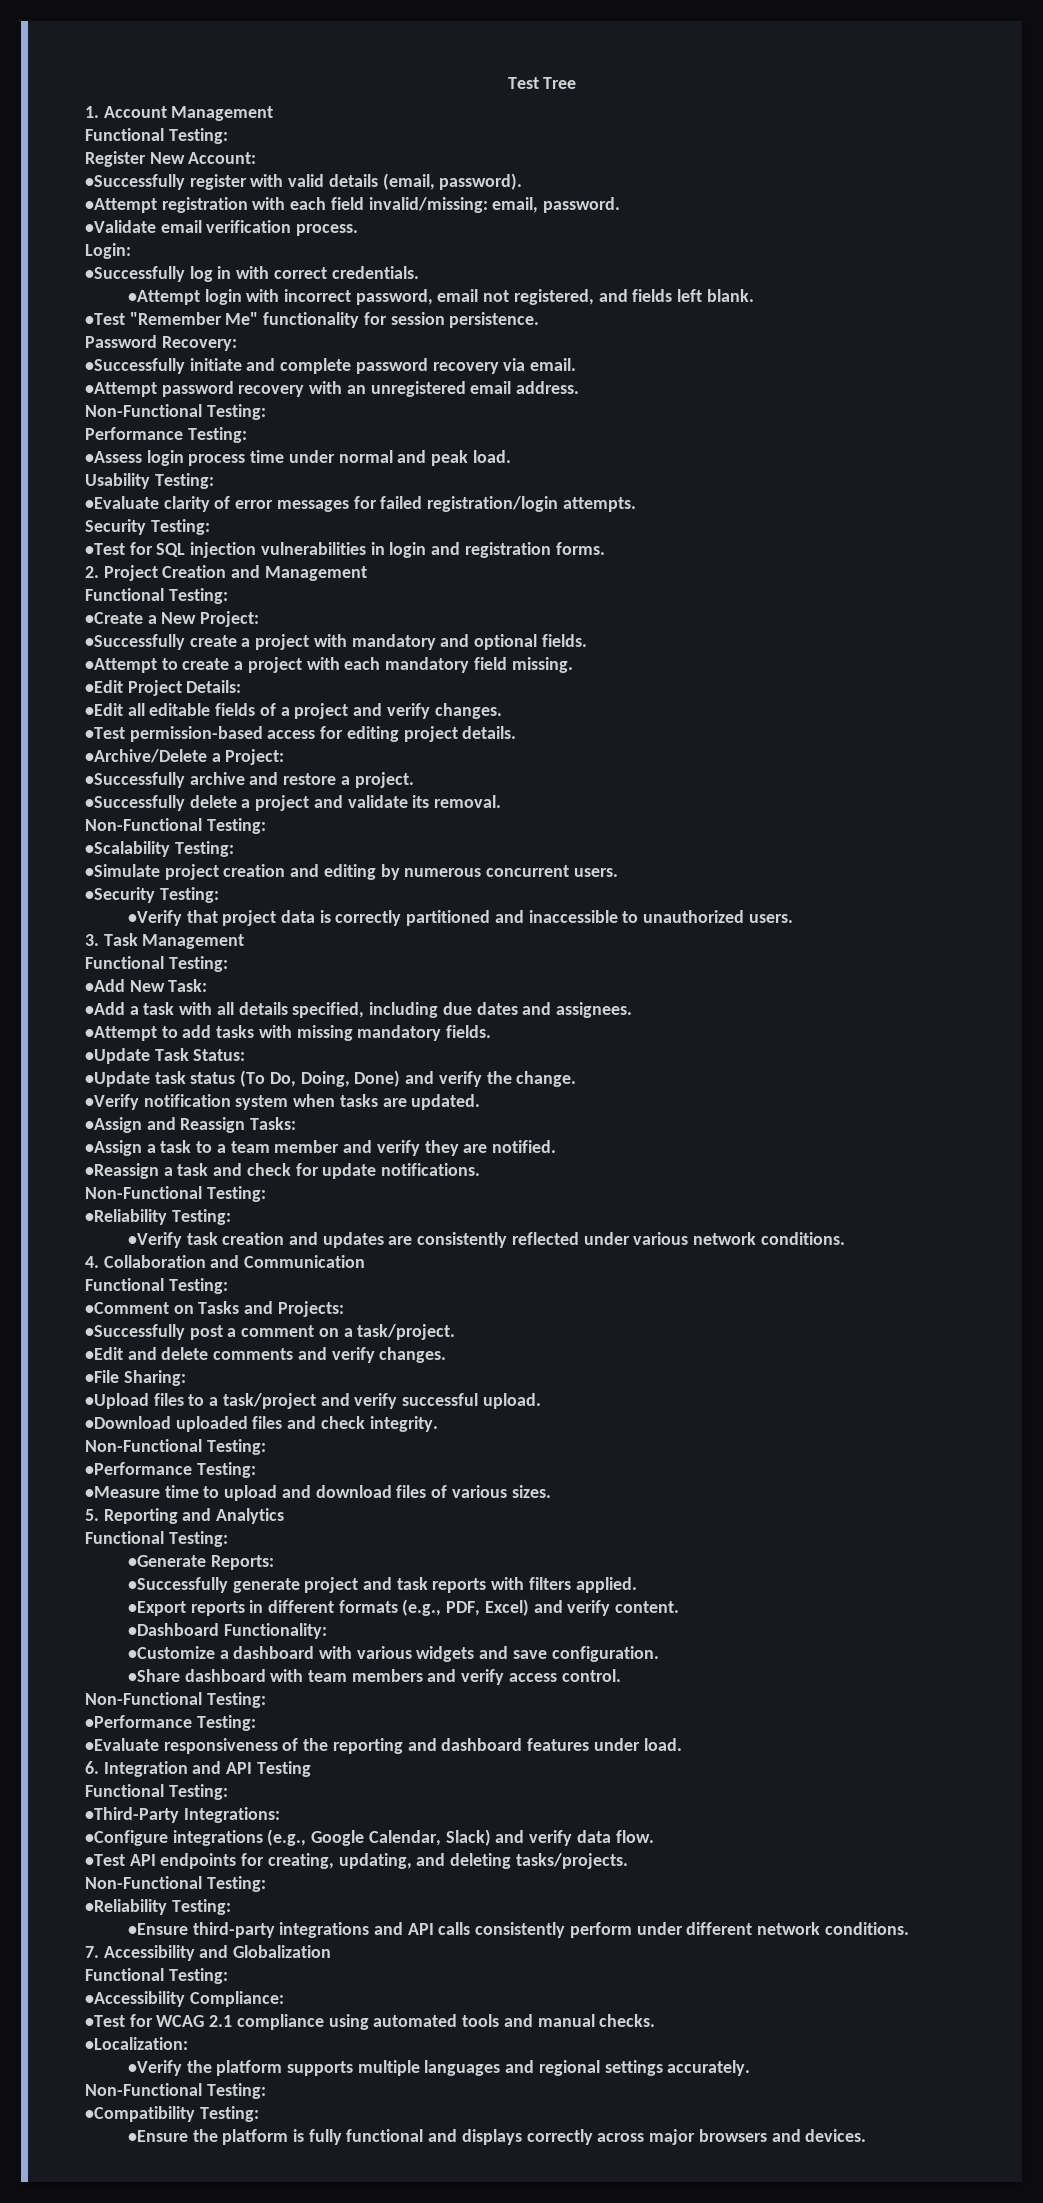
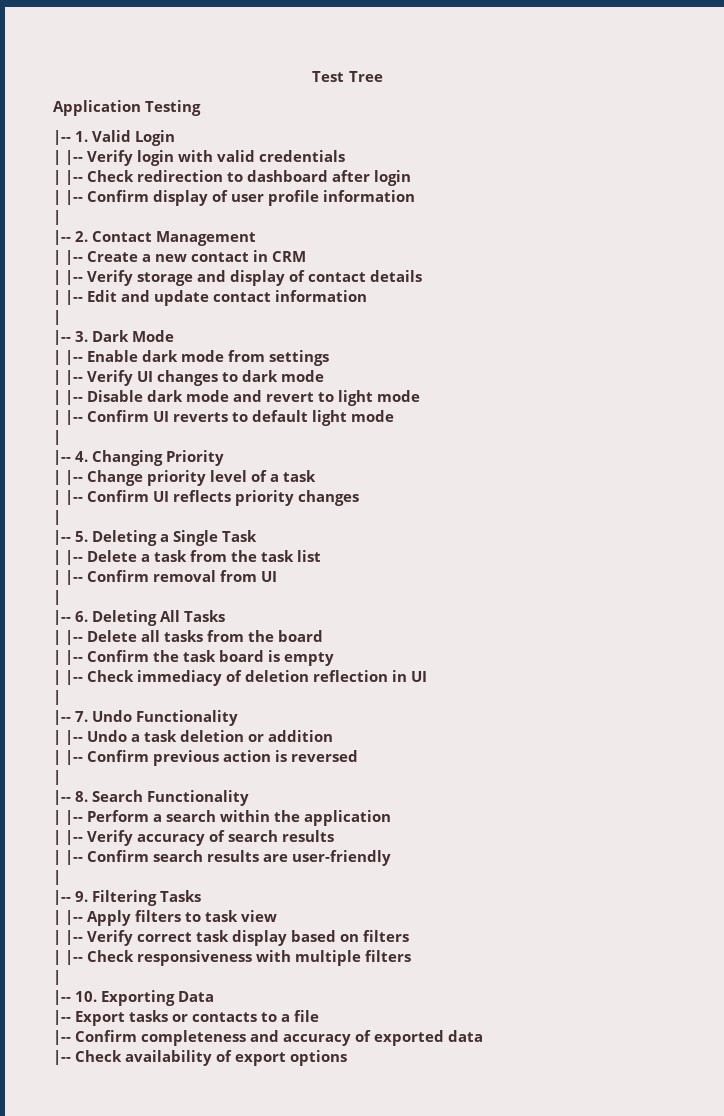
[85,106,274,121] [85,128,228,144] [85,151,257,167] [85,173,523,190] [85,197,621,213] [85,220,359,236] [85,243,131,259] [85,266,419,282] [127,289,754,305] [85,312,540,328] [85,335,237,351] [85,358,577,374] [85,381,580,397] [85,404,266,420] [85,427,247,443] [85,450,511,466] [85,473,214,489] [85,496,636,512] [85,519,210,535] [85,542,605,558] [85,565,367,581] [85,588,228,604] [85,611,260,627] [85,634,587,650] [85,657,573,673] [85,680,242,696] [85,703,502,719] [85,726,517,742] [85,749,285,765] [85,772,414,788] [85,795,502,811] [85,818,266,834] [85,841,234,857] [85,864,618,880] [85,887,219,903] [127,910,793,926] [85,933,245,949] [85,956,228,972] [85,979,208,992] [85,1002,632,1018] [85,1025,492,1041] [85,1048,246,1064] [85,1070,577,1087] [85,1094,481,1110] [85,1117,297,1133] [85,1140,556,1156] [85,1163,481,1179] [85,1186,266,1202] [85,1209,231,1225] [127,1232,845,1248] [85,1255,366,1268] [85,1278,228,1294] [85,1301,344,1317] [85,1324,456,1340] [85,1347,447,1363] [85,1370,186,1386] [85,1393,541,1409] [85,1416,438,1432] [85,1439,266,1455] [85,1462,256,1478] [85,1485,551,1501] [85,1508,285,1524] [85,1531,228,1547] [127,1555,274,1570] [127,1577,637,1593] [127,1599,680,1616] [127,1623,327,1639] [127,1646,659,1662] [127,1669,621,1685] [85,1692,266,1708] [85,1715,256,1731] [85,1738,682,1754] [85,1761,311,1777] [85,1784,228,1800] [85,1807,280,1823] [85,1829,654,1846] [85,1853,628,1869] [85,1876,266,1892] [85,1899,231,1915] [127,1922,909,1938] [85,1945,332,1961] [85,1968,228,1984] [85,1991,284,2007] [85,2014,656,2030] [85,2037,188,2050] [127,2060,751,2076] [85,2083,266,2099] [85,2106,259,2122] [127,2129,867,2145] 1. Account Management // Functional Testing: // Register New Account: // •Successfully register with valid details (email, password). // •Attempt registration with each field invalid/missing: email, password. // •Validate email verification process. // Login: // •Successfully log in with correct credentials. // •Attempt login with incorrect password, email not registered, and fields left blank. // •Test "Remember Me" functionality for session persistence. // Password Recovery: // •Successfully initiate and complete password recovery via email. // •Attempt password recovery with an unregistered email address. // Non-Functional Testing: // Performance Testing: // •Assess login process time under normal and peak load. // Usability Testing: // •Evaluate clarity of error messages for failed registration/login attempts. // Security Testing: // •Test for SQL injection vulnerabilities in login and registration forms. // 2. Project Creation and Management // Functional Testing: // •Create a New Project: // •Successfully create a project with mandatory and optional fields. // •Attempt to create a project with each mandatory field missing. // •Edit Project Details: // •Edit all editable fields of a project and verify changes. // •Test permission-based access for editing project details. // •Archive/Delete a Project: // •Successfully archive and restore a project. // •Successfully delete a project and validate its removal. // Non-Functional Testing: // •Scalability Testing: // •Simulate project creation and editing by numerous concurrent users. // •Security Testing: // •Verify that project data is correctly partitioned and inaccessible to unauthorized users. // 3. Task Management // Functional Testing: // •Add New Task: // •Add a task with all details specified, including due dates and assignees. // •Attempt to add tasks with missing mandatory fields. // •Update Task Status: // •Update task status (To Do, Doing, Done) and verify the change. // •Verify notification system when tasks are updated. // •Assign and Reassign Tasks: // •Assign a task to a team member and verify they are notified. // •Reassign a task and check for update notifications. // Non-Functional Testing: // •Reliability Testing: // •Verify task creation and updates are consistently reflected under various network conditions. // 4. Collaboration and Communication // Functional Testing: // •Comment on Tasks and Projects: // •Successfully post a comment on a task/project. // •Edit and delete comments and verify changes. // •File Sharing: // •Upload files to a task/project and verify successful upload. // •Download uploaded files and check integrity. // Non-Functional Testing: // •Performance Testing: // •Measure time to upload and download files of various sizes. // 5. Reporting and Analytics // Functional Testing: // •Generate Reports: // •Successfully generate project and task reports with filters applied. // •Export reports in different formats (e.g., PDF, Excel) and verify content. // •Dashboard Functionality: // •Customize a dashboard with various widgets and save configuration. // •Share dashboard with team members and verify access control. // Non-Functional Testing: // •Performance Testing: // •Evaluate responsiveness of the reporting and dashboard features under load. // 6. Integration and API Testing // Functional Testing: // •Third-Party Integrations: // •Configure integrations (e.g., Google Calendar, Slack) and verify data flow. // •Test API endpoints for creating, updating, and deleting tasks/projects. // Non-Functional Testing: // •Reliability Testing: // •Ensure third-party integrations and API calls consistently perform under different network conditions. // 7. Accessibility and Globalization // Functional Testing: // •Accessibility Compliance: // •Test for WCAG 2.1 compliance using automated tools and manual checks. // •Localization: // •Verify the platform supports multiple languages and regional settings accurately. // Non-Functional Testing: // •Compatibility Testing: // •Ensure the platform is fully functional and displays correctly across major browsers and devices. -> [53,100,202,116] [53,130,176,146] [53,150,346,166] [53,170,412,186] [53,190,416,206] [53,210,61,225] [53,230,257,246] [53,250,307,265] [53,270,423,286] [53,290,368,306] [53,310,61,325] [53,330,175,345] [53,350,330,366] [53,370,325,386] [53,390,421,406] [53,410,395,426] [53,430,61,445] [53,450,225,466] [53,470,317,486] [53,490,360,506] [53,510,61,525] [53,530,258,546] [53,550,322,565] [53,570,278,585] [53,590,61,605] [53,610,226,626] [53,630,324,645] [53,650,335,666] [53,670,428,686] [53,690,61,705] [53,710,239,726] [53,730,334,745] [53,750,359,766] [53,770,61,785] [53,790,250,806] [53,810,392,826] [53,830,335,846] [53,850,392,866] [53,870,61,885] [53,890,202,906] [53,910,278,926] [53,930,410,946] [53,950,412,966] [53,970,61,985] [53,990,215,1006] [53,1010,320,1026] [53,1030,484,1046] [53,1050,348,1066] Application Testing // |-- 1. Valid Login // | |-- Verify login with valid credentials // | |-- Check redirection to dashboard after login // | |-- Confirm display of user profile information // | // |-- 2. Contact Management // | |-- Create a new contact in CRM // | |-- Verify storage and display of contact details // | |-- Edit and update contact information // | // |-- 3. Dark Mode // | |-- Enable dark mode from settings // | |-- Verify UI changes to dark mode // | |-- Disable dark mode and revert to light mode // | |-- Confirm UI reverts to default light mode // | // |-- 4. Changing Priority // | |-- Change priority level of a task // | |-- Confirm UI reflects priority changes // | // |-- 5. Deleting a Single Task // | |-- Delete a task from the task list // | |-- Confirm removal from UI // | // |-- 6. Deleting All Tasks // | |-- Delete all tasks from the board // | |-- Confirm the task board is empty // | |-- Check immediacy of deletion reflection in UI // | // |-- 7. Undo Functionality // | |-- Undo a task deletion or addition // | |-- Confirm previous action is reversed // | // |-- 8. Search Functionality // | |-- Perform a search within the application // | |-- Verify accuracy of search results // | |-- Confirm search results are user-friendly // | // |-- 9. Filtering Tasks // | |-- Apply filters to task view // | |-- Verify correct task display based on filters // | |-- Check responsiveness with multiple filters // | // |-- 10. Exporting Data // |-- Export tasks or contacts to a file // |-- Confirm completeness and accuracy of exported data // |-- Check availability of export options

